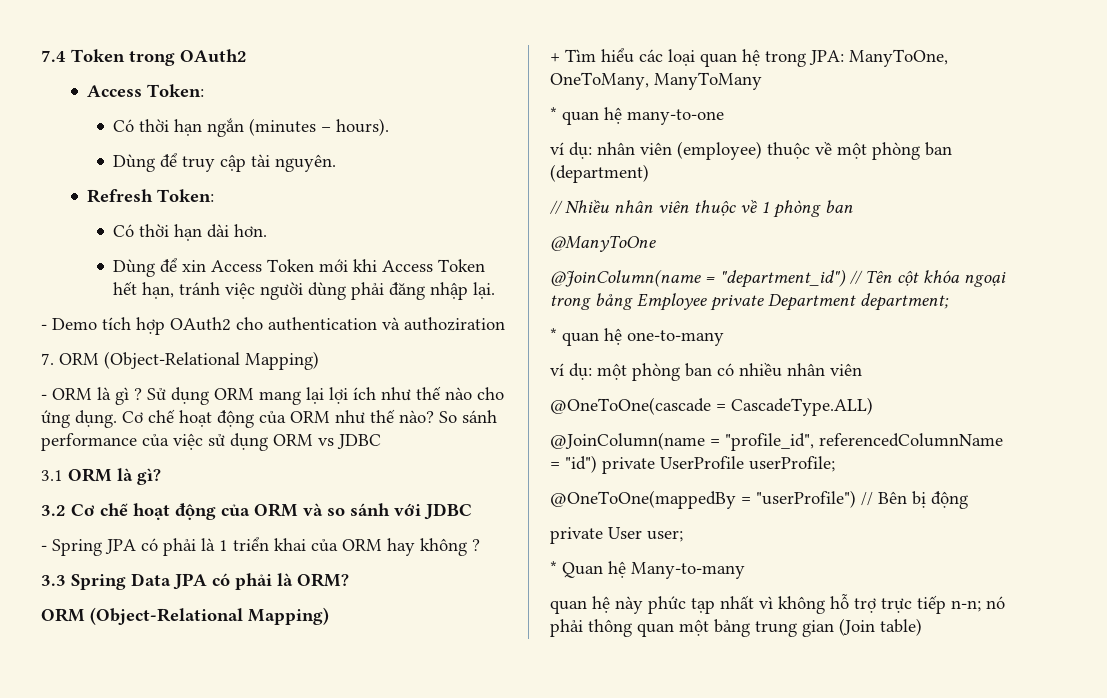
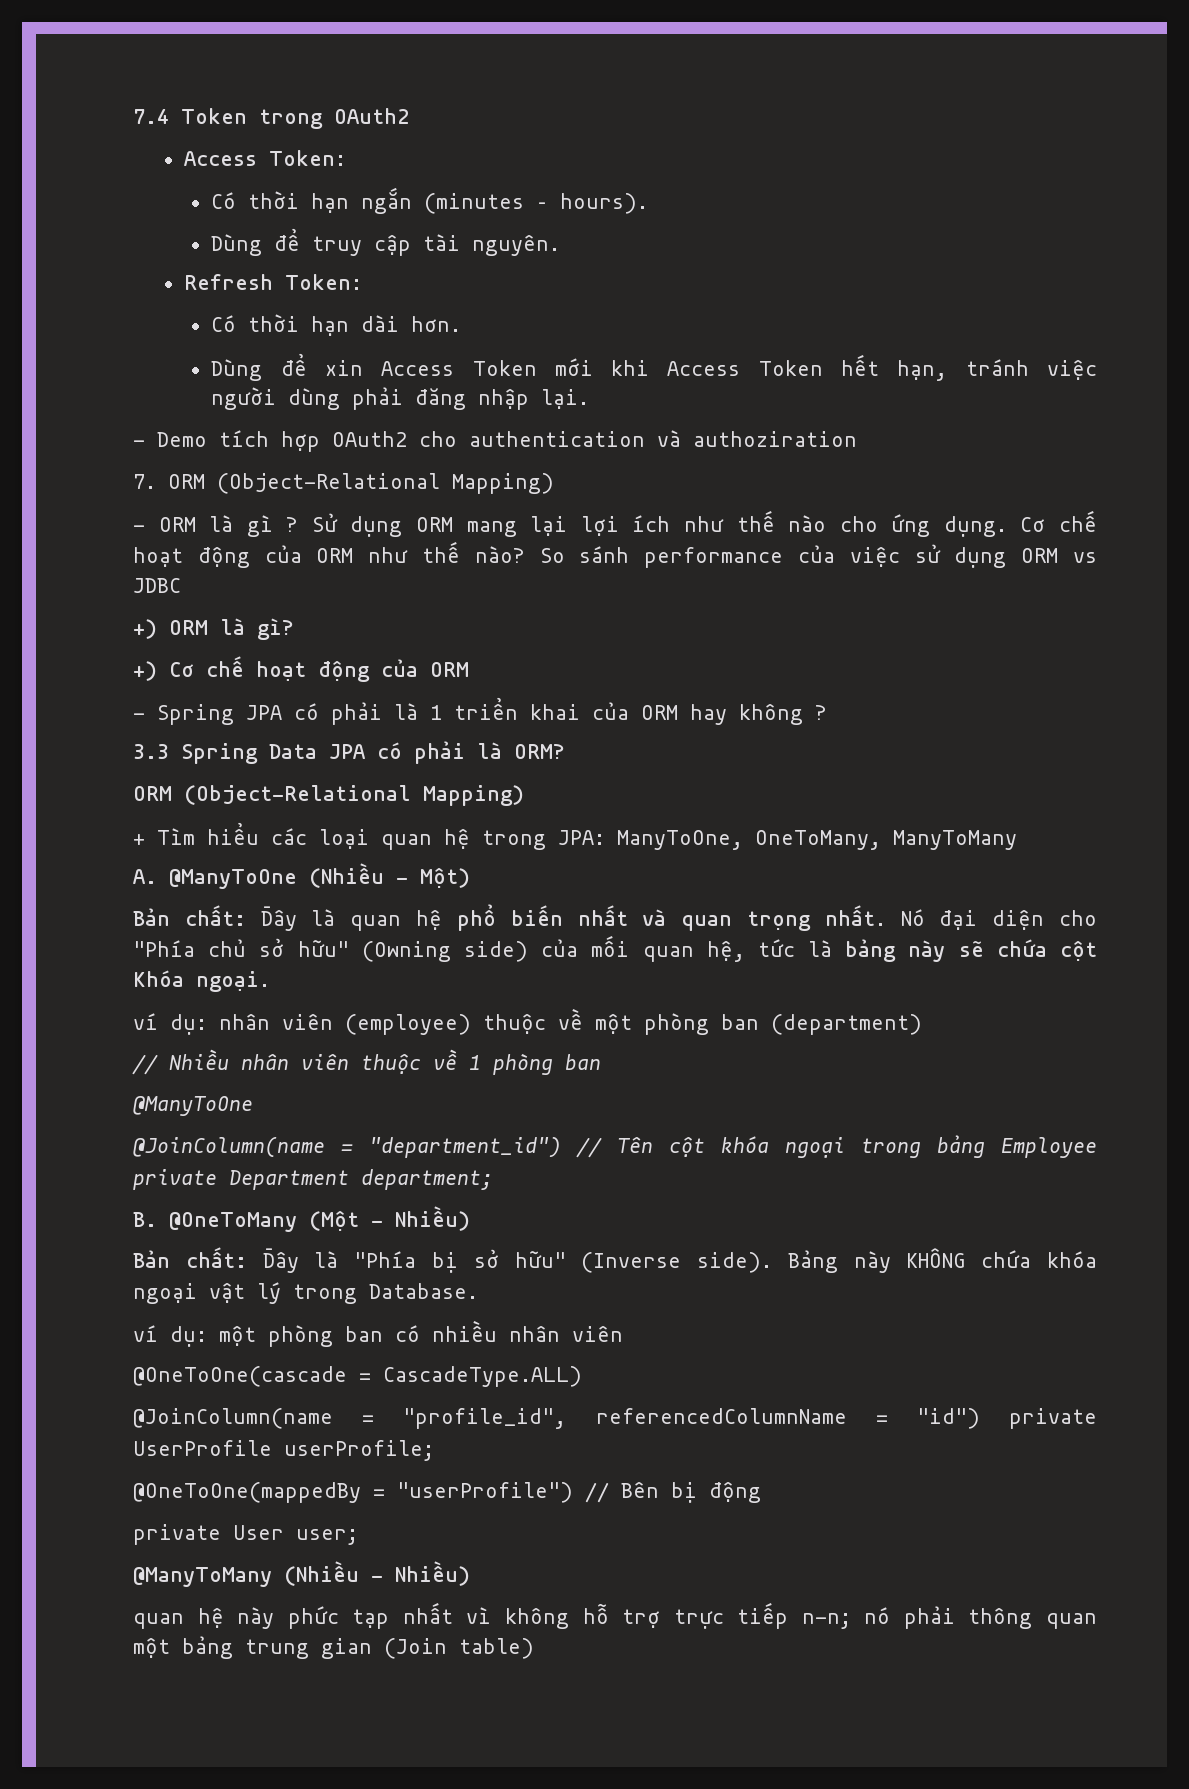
[41,470,63,481] 3.1 -> [133,619,157,639] +)
[41,503,472,520] 3.2 Cơ chế hoạt động của ORM và so sánh với JDBC -> [133,656,469,682] +) Cơ chế hoạt động của ORM
[550,107,724,125] * quan hệ many-to-one -> [133,863,470,889] [133,904,1097,931] [133,935,1097,962] [133,970,270,992] A. @ManyToOne (Nhiều - Một) // Bản chất: Đây là quan hệ phổ biến nhất và quan trọng nhất. Nó đại diện cho "Phía chủ sở hữu" (Owning side) của mối quan hệ, tức là bảng này sẽ chứa cột Khóa ngoại.
[550,328,724,346] * quan hệ one-to-many -> [133,1206,470,1232] [133,1247,1098,1273] [133,1282,478,1304] B. @OneToMany (Một - Nhiều) // Bản chất: Đây là "Phía bị sở hữu" (Inverse side). Bảng này KHÔNG chứa khóa ngoại vật lý trong Database.
[550,561,745,579] * Quan hệ Many-to-many -> [133,1561,470,1587] @ManyToMany (Nhiều - Nhiều)

